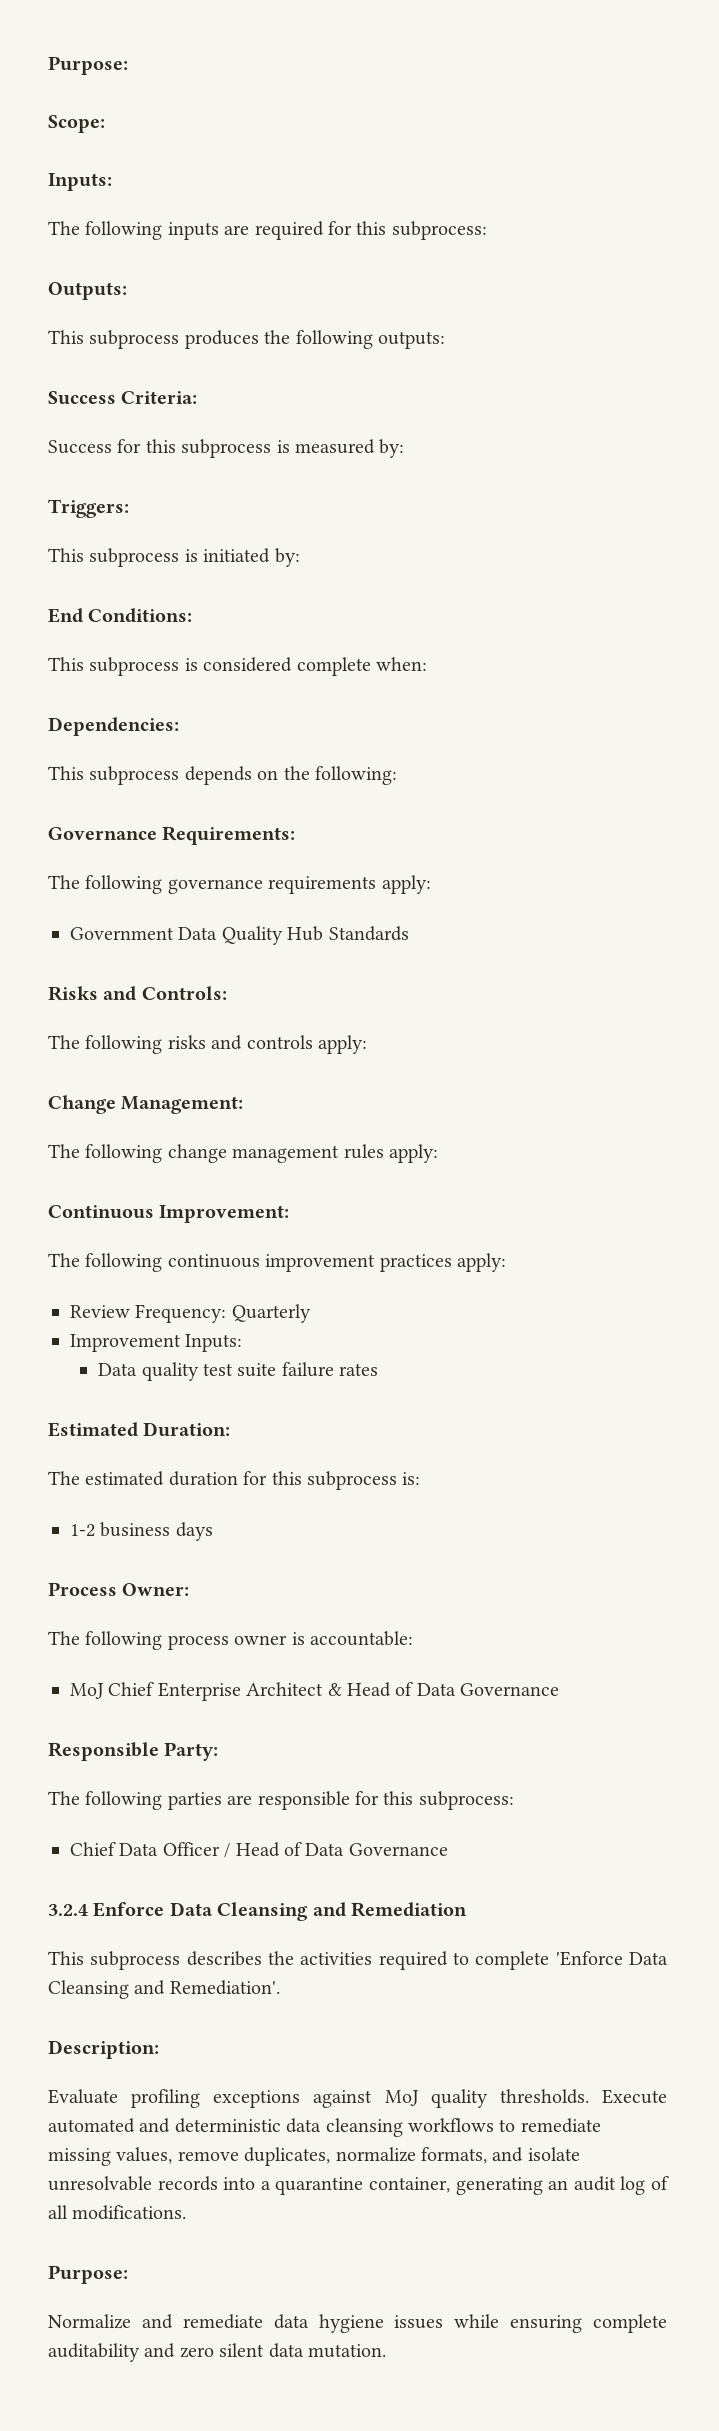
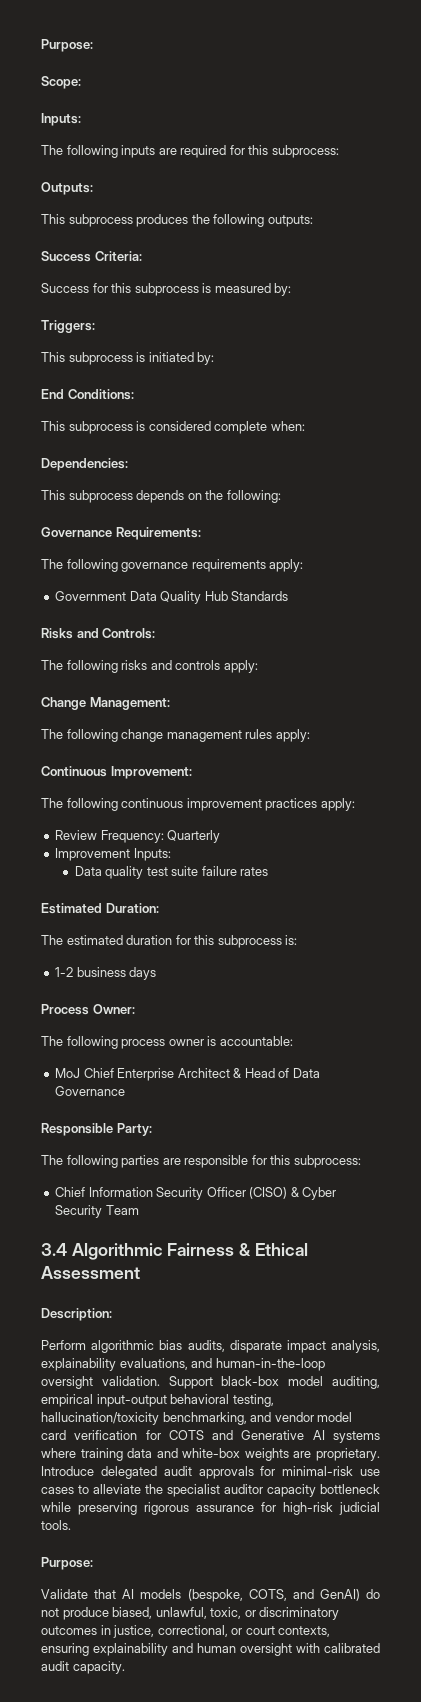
[119,1842,448,1858] [48,1902,467,1921] [48,1951,668,1970] [48,1980,280,1999] [48,2040,159,2059] [48,2089,667,2108] [48,2118,601,2137] [48,2147,580,2166] [48,2176,670,2195] [48,2205,187,2220] [48,2265,128,2284] [48,2314,667,2333] [48,2343,386,2362] Data Officer / Head of Data Governance // 3.2.4 Enforce Data Cleansing and Remediation // This subprocess describes the activities required to complete 'Enforce Data Cleansing and Remediation'. // Description: // Evaluate profiling exceptions against MoJ quality thresholds. Execute automated and deterministic data cleansing workflows to remediate missing values, remove duplicates, normalize formats, and isolate unresolvable records into a quarantine container, generating an audit log of all modifications. // Purpose: // Normalize and remediate data hygiene issues while ensuring complete auditability and zero silent data mutation. -> [88,1187,337,1200] [55,1205,139,1218] [41,1243,308,1260] [41,1266,140,1279] [41,1308,112,1321] [41,1340,380,1353] [41,1358,325,1371] [41,1376,380,1389] [41,1394,274,1407] [41,1412,353,1425] [41,1430,380,1443] [41,1448,380,1461] [41,1466,381,1479] [41,1484,380,1497] [41,1502,380,1515] [41,1520,71,1530] [41,1557,93,1570] [41,1589,380,1602] [41,1607,340,1620] [41,1625,331,1638] [41,1643,380,1656] [41,1661,125,1674] Information Security Officer (CISO) & Cyber Security Team // 3.4 Algorithmic Fairness & Ethical Assessment // Description: // Perform algorithmic bias audits, disparate impact analysis, explainability evaluations, and human-in-the-loop oversight validation. Support black-box model auditing, empirical input-output behavioral testing, hallucination/toxicity benchmarking, and vendor model card verification for COTS and Generative AI systems where training data and white-box weights are proprietary. Introduce delegated audit approvals for minimal-risk use cases to alleviate the specialist auditor capacity bottleneck while preserving rigorous assurance for high-risk judicial tools. // Purpose: // Validate that AI models (bespoke, COTS, and GenAI) do not produce biased, unlawful, toxic, or discriminatory outcomes in justice, correctional, or court contexts, ensuring explainability and human oversight with calibrated audit capacity.

